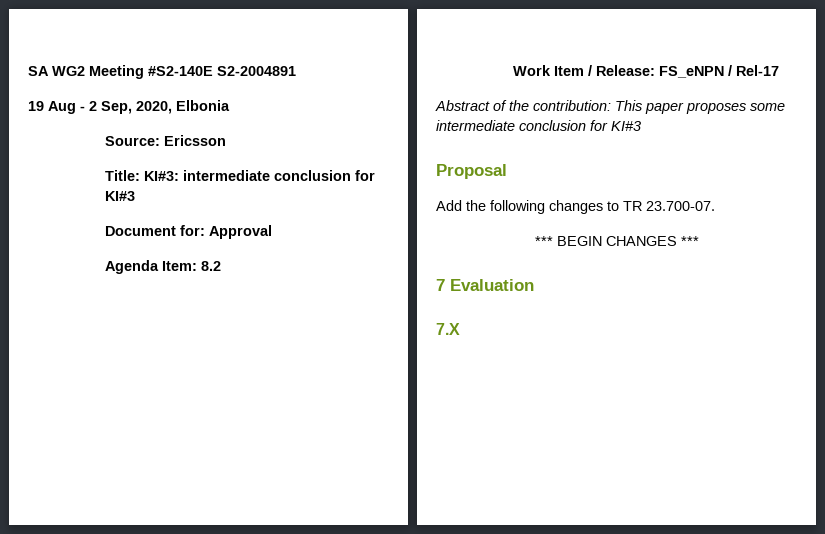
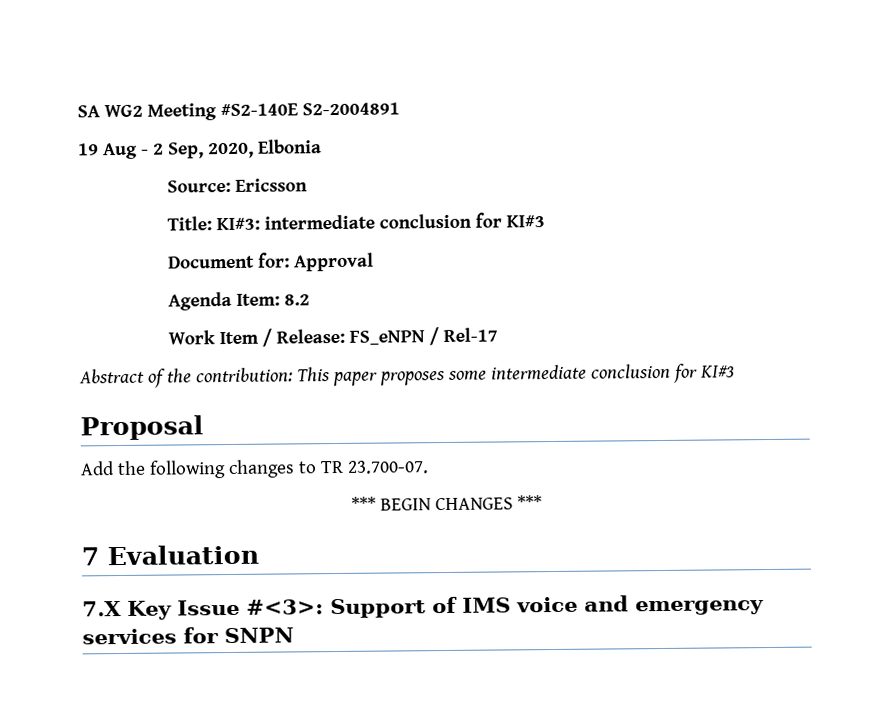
(460, 329) none -> [127,595,764,620] [82,627,294,645] Key Issue #<3>: Support of IMS voice and emergency services for SNPN

